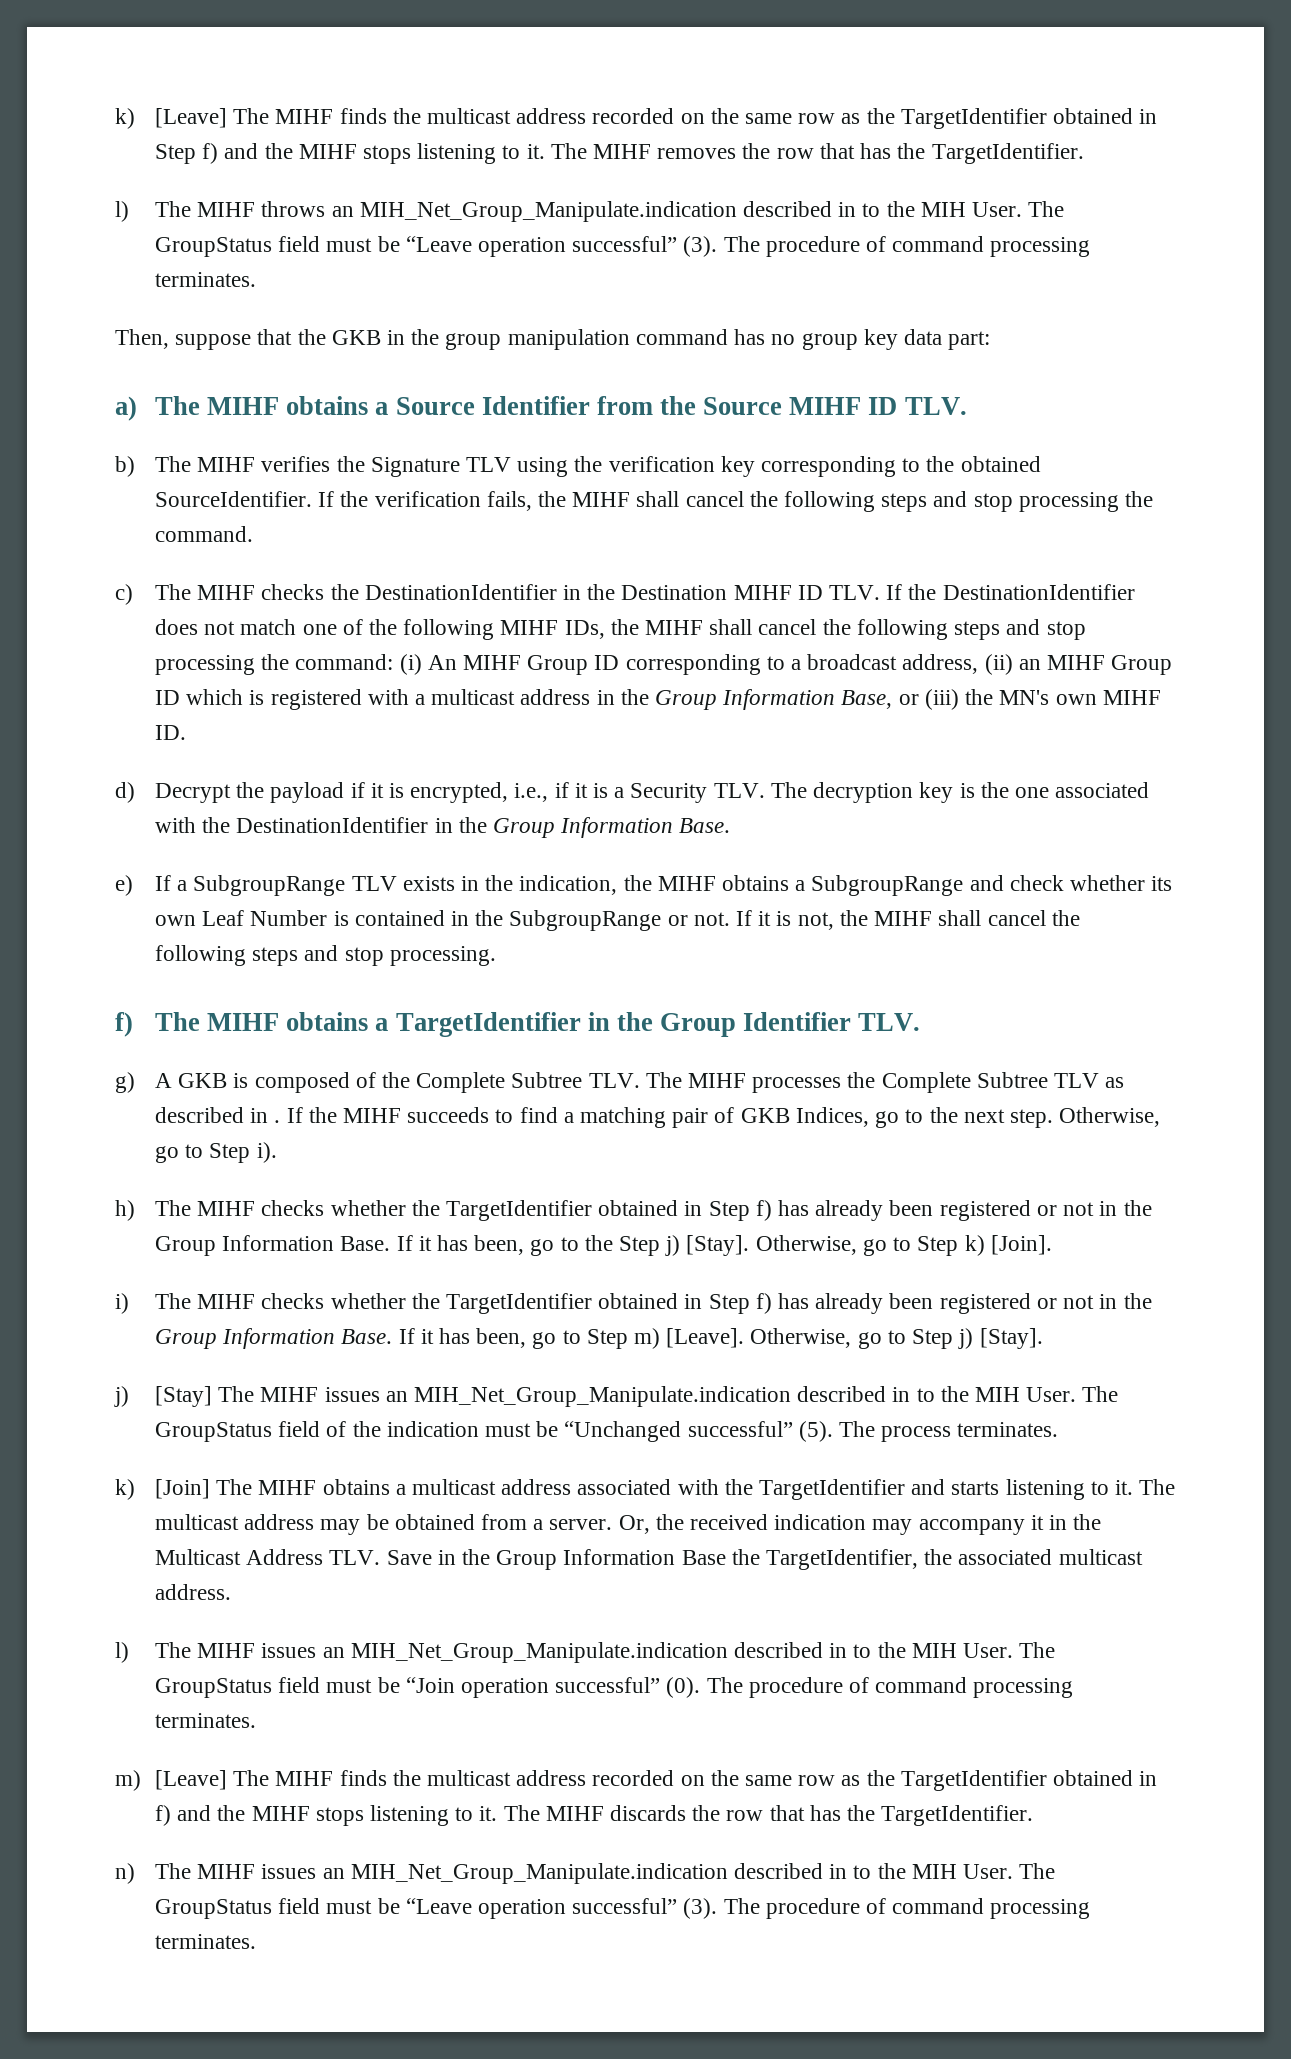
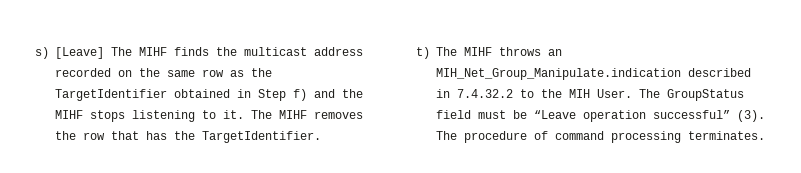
[115,108,135,129] k) -> [35,47,49,59] s)
[115,201,129,222] l) -> [416,47,430,59] t)
(857, 209) none -> [457,89,513,98] 7.4.32.2
[115,329,991,350] [115,396,967,421] [115,456,1041,477] [154,491,1154,512] [154,526,253,542] [115,584,1135,605] [154,619,1086,640] [154,654,1173,675] [154,689,1161,710] [154,725,186,740] [115,782,1150,803] [154,817,731,838] [115,875,1173,896] [154,910,1080,931] [154,945,496,966] [115,1012,921,1037] [115,1072,1125,1093] [154,1107,1161,1128] [154,1142,277,1163] [115,1200,1152,1221] [154,1235,1052,1256] [115,1293,1152,1314] [154,1328,1043,1349] [114,1386,1119,1407] [154,1421,1059,1442] [115,1479,1176,1500] [154,1514,1102,1535] [154,1549,1143,1570] [154,1584,231,1600] [115,1642,1056,1663] [154,1677,1074,1698] [154,1713,256,1728] [115,1770,1158,1791] [154,1805,1034,1826] [115,1863,1056,1884] [154,1898,1091,1919] [154,1934,256,1949] // Then, suppose that the GKB in the group manipulation command has no group key data part: // a) The MIHF obtains a Source Identifier from the Source MIHF ID TLV. // b) The MIHF verifies the Signature TLV using the verification key corresponding to the obtained SourceIdentifier. If the verification fails, the MIHF shall cancel the following steps and stop processing the command. // c) The MIHF checks the DestinationIdentifier in the Destination MIHF ID TLV. If the DestinationIdentifier does not match one of the following MIHF IDs, the MIHF shall cancel the following steps and stop processing the command: (i) An MIHF Group ID corresponding to a broadcast address, (ii) an MIHF Group ID which is registered with a multicast address in the Group Information Base, or (iii) the MN's own MIHF ID. // d) Decrypt the payload if it is encrypted, i.e., if it is a Security TLV. The decryption key is the one associated with the DestinationIdentifier in the Group Information Base. // e) If a SubgroupRange TLV exists in the indication, the MIHF obtains a SubgroupRange and check whether its own Leaf Number is contained in the SubgroupRange or not. If it is not, the MIHF shall cancel the following steps and stop processing. // f) The MIHF obtains a TargetIdentifier in the Group Identifier TLV. // g) A GKB is composed of the Complete Subtree TLV. The MIHF processes the Complete Subtree TLV as described in . If the MIHF succeeds to find a matching pair of GKB Indices, go to the next step. Otherwise, go to Step i). // h) The MIHF checks whether the TargetIdentifier obtained in Step f) has already been registered or not in the Group Information Base. If it has been, go to the Step j) [Stay]. Otherwise, go to Step k) [Join]. // i) The MIHF checks whether the TargetIdentifier obtained in Step f) has already been registered or not in the Group Information Base. If it has been, go to Step m) [Leave]. Otherwise, go to Step j) [Stay]. // j) [Stay] The MIHF issues an MIH_Net_Group_Manipulate.indication described in to the MIH User. The GroupStatus field of the indication must be “Unchanged successful” (5). The process terminates. // k) [Join] The MIHF obtains a multicast address associated with the TargetIdentifier and starts listening to it. The multicast address may be obtained from a server. Or, the received indication may accompany it in the Multicast Address TLV. Save in the Group Information Base the TargetIdentifier, the associated multicast address. // l) The MIHF issues an MIH_Net_Group_Manipulate.indication described in to the MIH User. The GroupStatus field must be “Join operation successful” (0). The procedure of command processing terminates. // m) [Leave] The MIHF finds the multicast address recorded on the same row as the TargetIdentifier obtained in f) and the MIHF stops listening to it. The MIHF discards the row that has the TargetIdentifier. // n) The MIHF issues an MIH_Net_Group_Manipulate.indication described in to the MIH User. The GroupStatus field must be “Leave operation successful” (3). The procedure of command processing terminates. -> (765, 135) none

